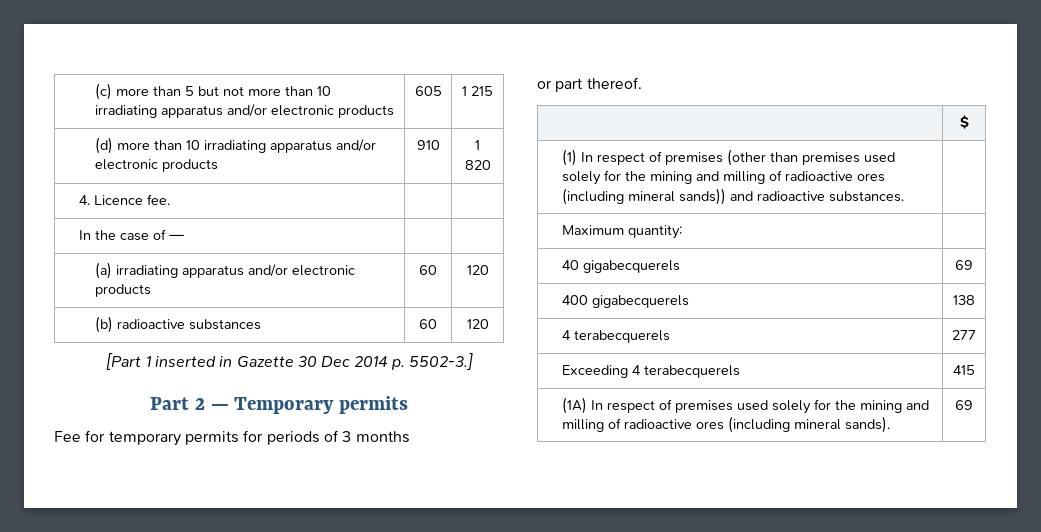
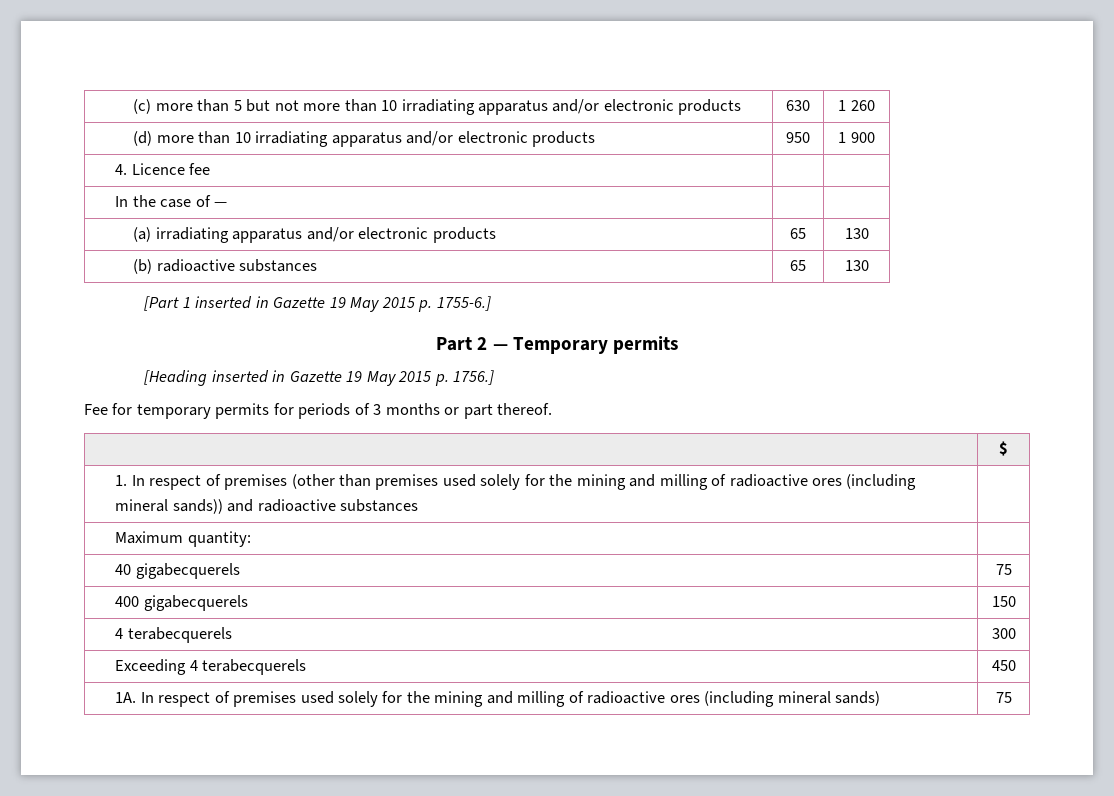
[414,86,442,96] [461,86,493,96] 605 | 1 215 -> [786,100,810,111] [838,100,875,111] 630 | 1 260
[416,140,440,150] [474,140,480,150] [464,160,491,170] 910 | 1 820 -> [786,132,810,143] [838,132,875,143] 950 | 1 900
[147,194,171,205] fee. -> [189,163,211,175] fee
[419,265,437,275] [466,265,489,275] 60 | 120 -> [790,228,806,239] [844,228,869,239] 65 | 130
[419,319,437,329] [466,319,489,329] 60 | 120 -> [790,260,806,271] [844,260,869,271] 65 | 130
[298,353,474,370] 30 Dec 2014 p. 5502-3.] -> [329,296,491,312] 19 May 2015 p. 1755-6.]
(409, 405) none -> [144,370,495,386] // [Heading inserted in Gazette 19 May 2015 p. 1756.]
(410, 437) // -> (440, 409) none
[562,149,578,166] (1) -> [115,475,128,486] 1.
[829,191,905,202] substances. -> [340,499,419,512] substances
[955,260,973,270] 69 -> [995,564,1012,575] 75
[953,295,975,305] [562,330,671,343] [952,330,976,340] 138 // 4 terabecquerels | 277 -> [991,596,1016,607] [115,627,232,643] [991,628,1016,639] 150 // 4 terabecquerels | 300
[953,365,975,375] [562,397,588,414] 415 // (1A) -> [991,660,1016,671] [115,692,137,703] 450 // 1A.
[845,416,891,433] [955,400,973,410] sands). | 69 -> [835,691,881,706] [995,692,1012,703] sands) | 75

